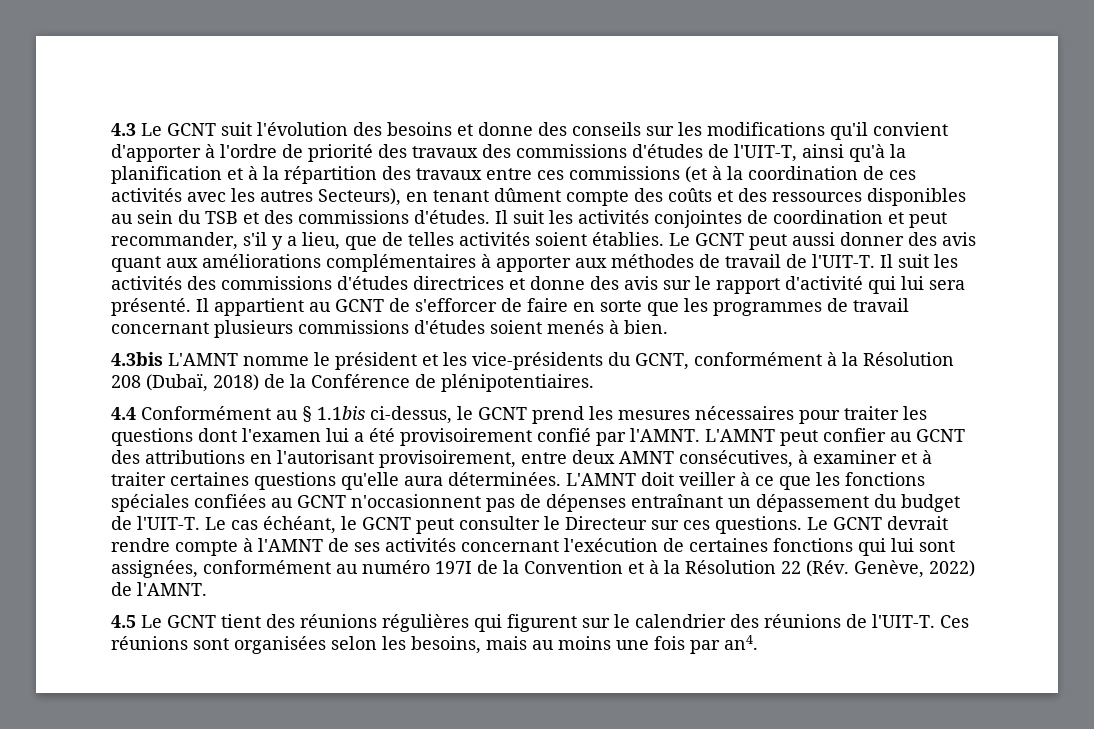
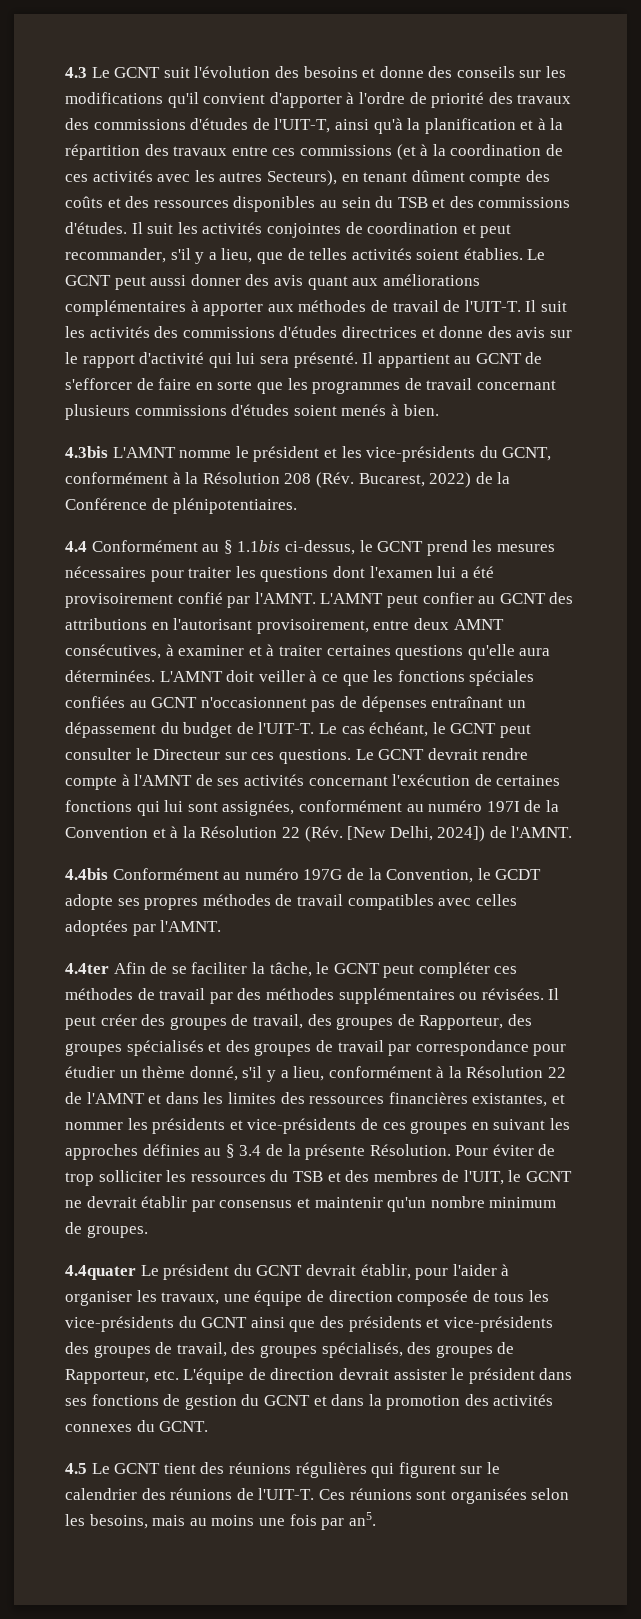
[146,373,259,392] (Dubaï, 2018) -> [315,472,472,488] (Rév. Bucarest, 2022)
[854,560,975,578] Genève, 2022) -> [347,826,486,842] [New Delhi, 2024])
(207, 589) none -> [65,868,542,883] [65,894,517,910] [65,920,222,936] [65,962,518,978] [65,988,560,1004] [65,1014,532,1030] [65,1040,567,1056] [65,1066,567,1082] [65,1092,565,1107] [65,1118,570,1134] [65,1144,556,1160] [65,1170,573,1186] [65,1196,557,1212] [65,1222,148,1238] [65,1264,510,1280] [65,1290,549,1306] [65,1316,553,1332] [65,1342,515,1358] [65,1368,573,1384] [65,1394,554,1410] [65,1420,209,1432] // 4.4bis Conformément au numéro 197G de la Convention, le GCDT adopte ses propres méthodes de travail compatibles avec celles adoptées par l'AMNT. // 4.4ter Afin de se faciliter la tâche, le GCNT peut compléter ces méthodes de travail par des méthodes supplémentaires ou révisées. Il peut créer des groupes de travail, des groupes de Rapporteur, des groupes spécialisés et des groupes de travail par correspondance pour étudier un thème donné, s'il y a lieu, conformément à la Résolution 22 de l'AMNT et dans les limites des ressources financières existantes, et nommer les présidents et vice-présidents de ces groupes en suivant les approches définies au § 3.4 de la présente Résolution. Pour éviter de trop solliciter les ressources du TSB et des membres de l'UIT, le GCNT ne devrait établir par consensus et maintenir qu'un nombre minimum de groupes. // 4.4quater Le président du GCNT devrait établir, pour l'aider à organiser les travaux, une équipe de direction composée de tous les vice-présidents du GCNT ainsi que des présidents et vice-présidents des groupes de travail, des groupes spécialisés, des groupes de Rapporteur, etc. L'équipe de direction devrait assister le président dans ses fonctions de gestion du GCNT et dans la promotion des activités connexes du GCNT.
[724,635,758,650] an4. -> [348,1512,376,1526] an5.

